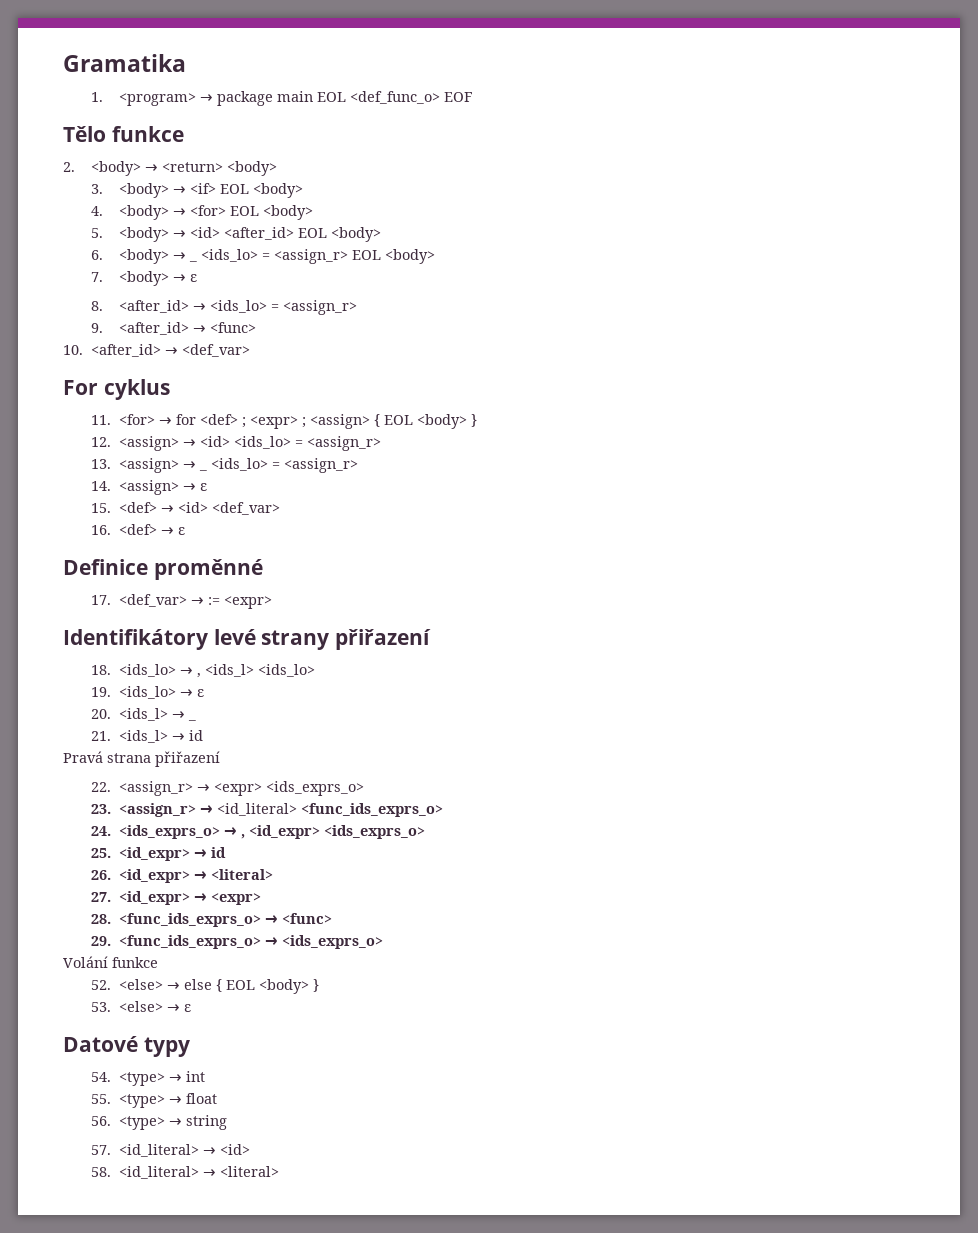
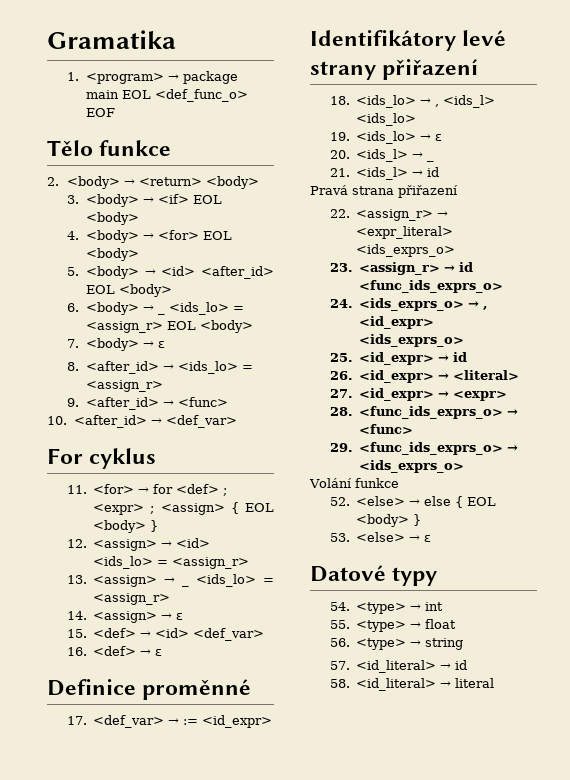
[224,596,273,609] <expr> -> [202,715,273,728] <id_expr>
[214,783,263,796] <expr> -> [356,226,454,239] <expr_literal>
[217,803,298,816] <id_literal> -> [459,262,474,272] id
[220,1144,251,1155] <id> -> [455,660,468,670] id
[220,1166,280,1177] <literal> -> [455,678,495,688] literal

